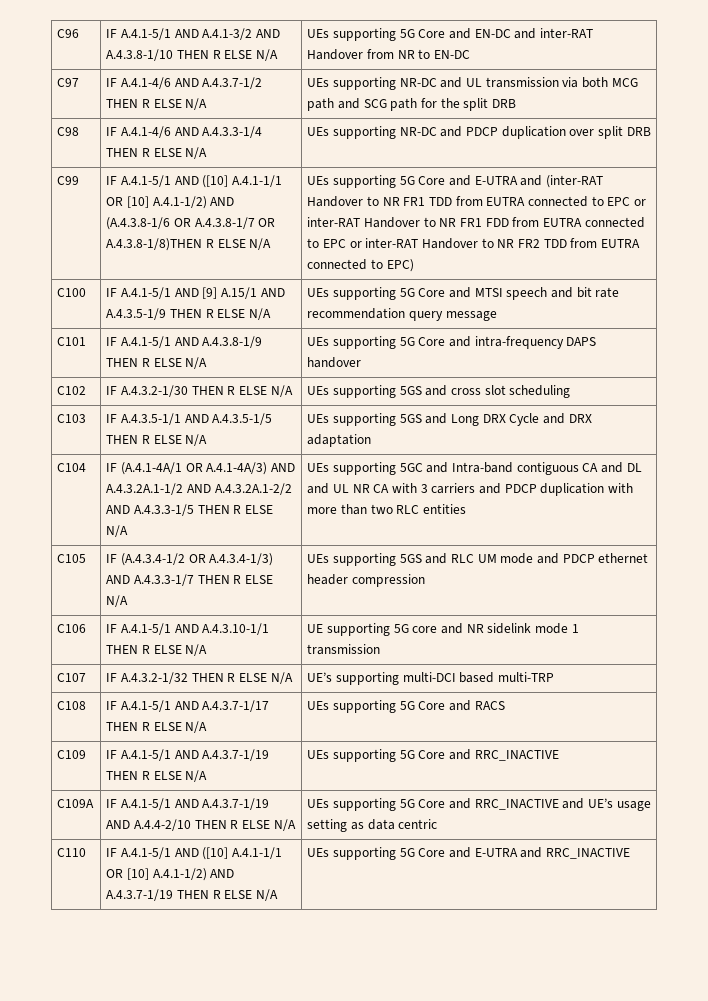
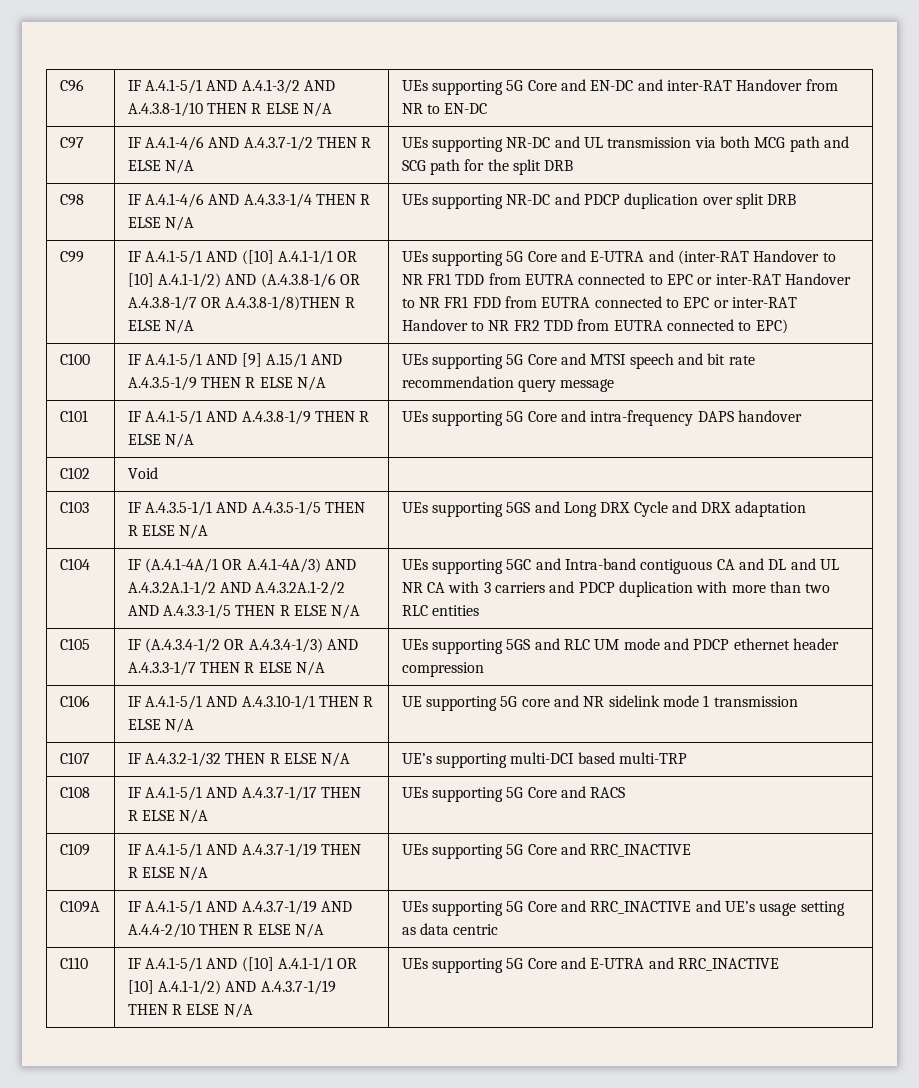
[106,385,293,397] [307,385,571,398] IF A.4.3.2-1/30 THEN R ELSE N/A | UEs supporting 5GS and cross slot scheduling -> [127,467,158,479] Void |

